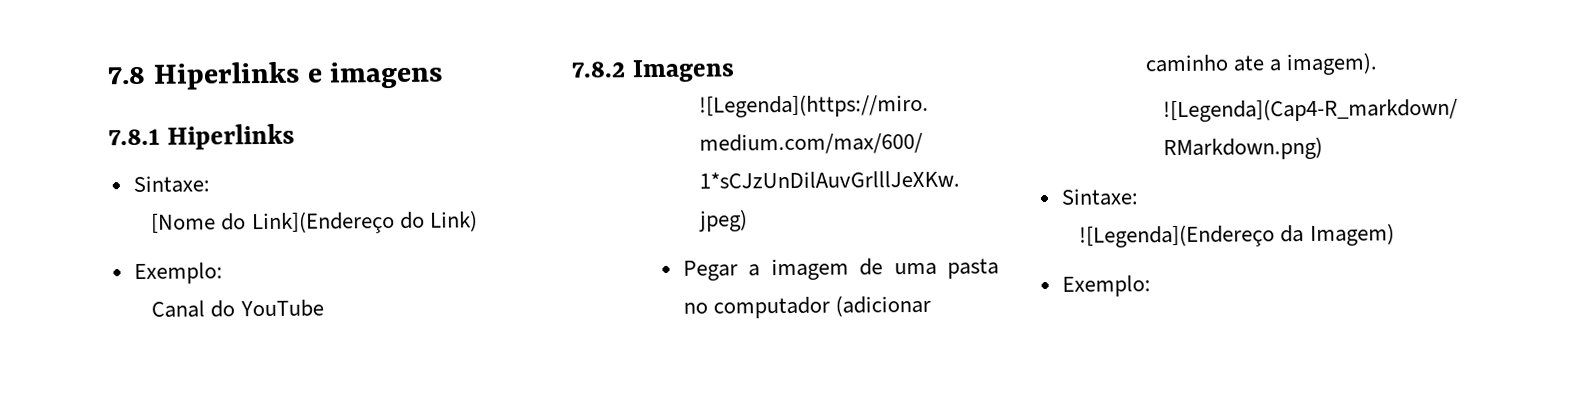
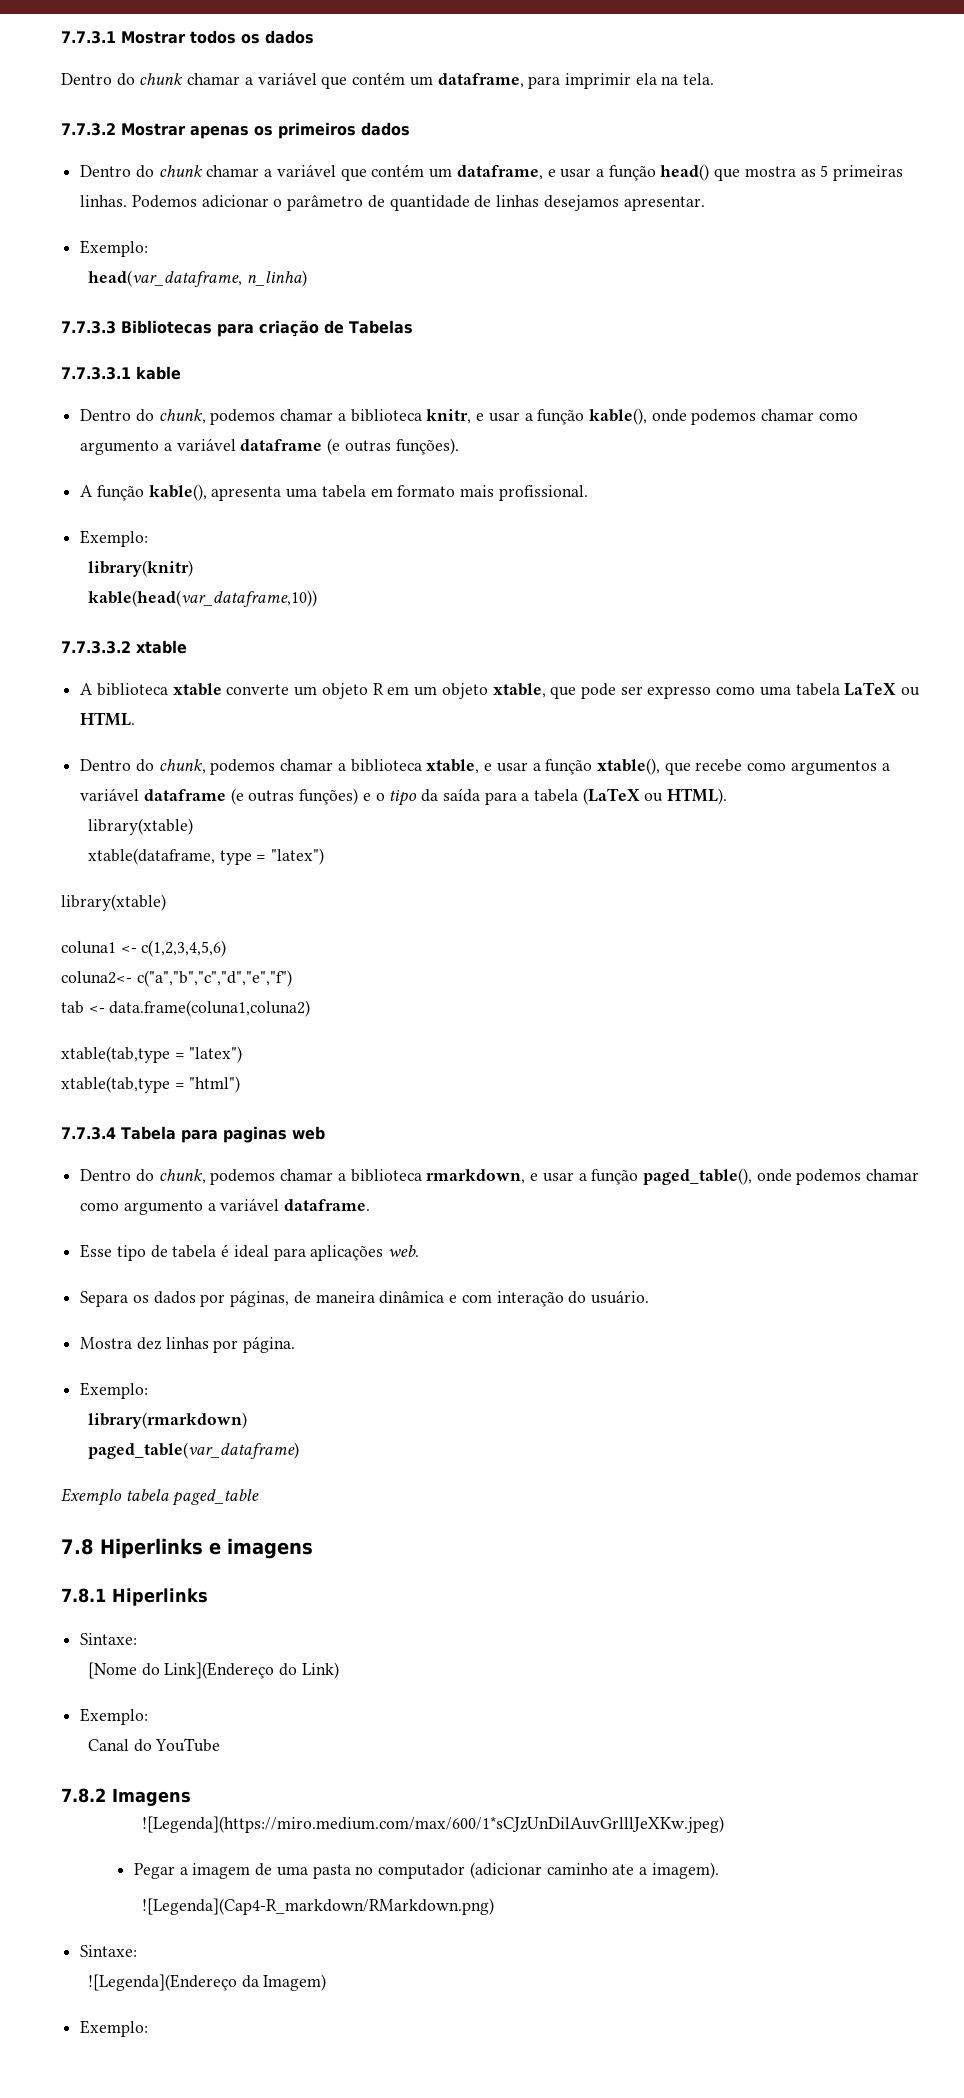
(107, 75) none -> [61,30,314,44] [61,72,715,89] [61,122,410,139] [80,164,904,181] [80,195,705,211] [80,240,149,257] [87,270,307,287] [61,320,413,337] [61,366,181,380] [80,408,858,425] [80,438,459,455] [80,484,588,501] [80,530,149,547] [87,560,193,577] [87,590,317,607] [61,640,187,654] [80,682,921,699] [80,712,136,726] [80,758,890,775] [80,788,728,806] [87,818,193,835] [87,848,325,865] [61,894,166,911] [61,940,227,957] [61,970,292,987] [61,1000,311,1017] [61,1046,243,1063] [61,1076,241,1093] [61,1126,325,1143] [80,1168,920,1185] [80,1198,371,1215] [80,1244,420,1261] [80,1290,649,1307] [80,1336,296,1353] [80,1382,149,1399] [87,1412,247,1429] [87,1442,299,1459] [61,1488,260,1506] 7.7.3.1 Mostrar todos os dados // Dentro do chunk chamar a variável que contém um dataframe, para imprimir ela na tela. // 7.7.3.2 Mostrar apenas os primeiros dados // Dentro do chunk chamar a variável que contém um dataframe, e usar a função head() que mostra as 5 primeiras linhas. Podemos adicionar o parâmetro de quantidade de linhas desejamos apresentar. // Exemplo: // head(var_dataframe, n_linha) // 7.7.3.3 Bibliotecas para criação de Tabelas // 7.7.3.3.1 kable // Dentro do chunk, podemos chamar a biblioteca knitr, e usar a função kable(), onde podemos chamar como argumento a variável dataframe (e outras funções). // A função kable(), apresenta uma tabela em formato mais profissional. // Exemplo: // library(knitr) // kable(head(var_dataframe,10)) // 7.7.3.3.2 xtable // A biblioteca xtable converte um objeto R em um objeto xtable, que pode ser expresso como uma tabela LaTeX ou HTML. // Dentro do chunk, podemos chamar a biblioteca xtable, e usar a função xtable(), que recebe como argumentos a variável dataframe (e outras funções) e o tipo da saída para a tabela (LaTeX ou HTML). // library(xtable) // xtable(dataframe, type = "latex") // library(xtable) // coluna1 <- c(1,2,3,4,5,6) // coluna2<- c("a","b","c","d","e","f") // tab <- data.frame(coluna1,coluna2) // xtable(tab,type = "latex") // xtable(tab,type = "html") // 7.7.3.4 Tabela para paginas web // Dentro do chunk, podemos chamar a biblioteca rmarkdown, e usar a função paged_table(), onde podemos chamar como argumento a variável dataframe. // Esse tipo de tabela é ideal para aplicações web. // Separa os dados por páginas, de maneira dinâmica e com interação do usuário. // Mostra dez linhas por página. // Exemplo: // library(rmarkdown) // paged_table(var_dataframe) // Exemplo tabela paged_table //

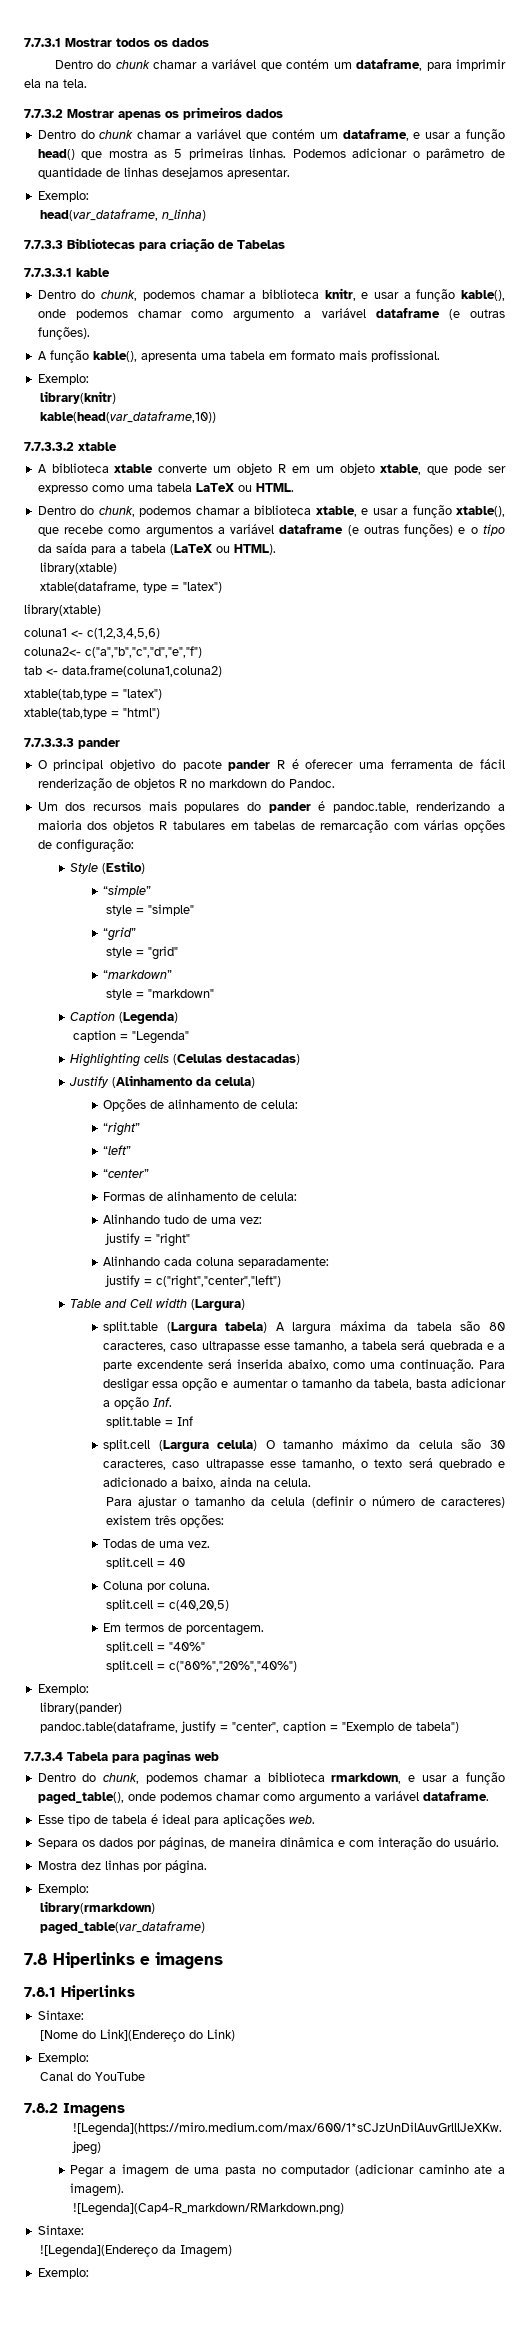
(241, 1084) none -> [24,738,120,749] [37,759,505,771] [37,778,335,791] [37,801,505,813] [37,820,505,833] [37,839,134,853] [70,861,146,874] [103,885,152,897] [105,904,194,916] [103,927,137,941] [105,946,178,960] [103,970,173,979] [105,989,214,1000] [70,1011,179,1024] [73,1030,190,1044] [70,1053,301,1067] [69,1075,256,1088] [103,1099,299,1112] [103,1122,141,1136] [103,1145,132,1155] [103,1169,150,1178] [103,1191,298,1201] [103,1214,263,1224] [104,1233,190,1247] [103,1256,330,1268] [104,1275,281,1289] [70,1298,246,1311] [103,1321,505,1335] [103,1340,505,1352] [103,1359,506,1372] [103,1378,507,1392] [103,1397,173,1410] [105,1416,193,1428] [103,1439,505,1452] [103,1458,505,1470] [103,1477,312,1489] [105,1496,505,1508] [105,1515,224,1528] [103,1539,211,1548] [105,1557,185,1569] [103,1581,211,1592] [105,1599,229,1611] [103,1623,265,1636] [105,1641,205,1653] [105,1660,297,1672] [37,1684,89,1695] [40,1702,123,1714] [40,1721,460,1733] // 7.7.3.3.3 pander // O principal objetivo do pacote pander R é oferecer uma ferramenta de fácil renderização de objetos R no markdown do Pandoc. // Um dos recursos mais populares do pander é pandoc.table, renderizando a maioria dos objetos R tabulares em tabelas de remarcação com várias opções de configuração: // Style (Estilo) // “simple” // style = "simple" // “grid” // style = "grid" // “markdown” // style = "markdown" // Caption (Legenda) // caption = "Legenda" // Highlighting cells (Celulas destacadas) // Justify (Alinhamento da celula) // Opções de alinhamento de celula: // “right” // “left” // “center” // Formas de alinhamento de celula: // Alinhando tudo de uma vez: // justify = "right" // Alinhando cada coluna separadamente: // justify = c("right","center","left") // Table and Cell width (Largura) // split.table (Largura tabela) A largura máxima da tabela são 80 caracteres, caso ultrapasse esse tamanho, a tabela será quebrada e a parte excendente será inserida abaixo, como uma continuação. Para desligar essa opção e aumentar o tamanho da tabela, basta adicionar a opção Inf. // split.table = Inf // split.cell (Largura celula) O tamanho máximo da celula são 30 caracteres, caso ultrapasse esse tamanho, o texto será quebrado e adicionado a baixo, ainda na celula. // Para ajustar o tamanho da celula (definir o número de caracteres) existem três opções: // Todas de uma vez. // split.cell = 40 // Coluna por coluna. // split.cell = c(40,20,5) // Em termos de porcentagem. // split.cell = "40%" // split.cell = c("80%","20%","40%") // Exemplo: // library(pander) // pandoc.table(dataframe, justify = "center", caption = "Exemplo de tabela")
[61,1488,260,1506] // Exemplo tabela paged_table -> (206, 1927) none

